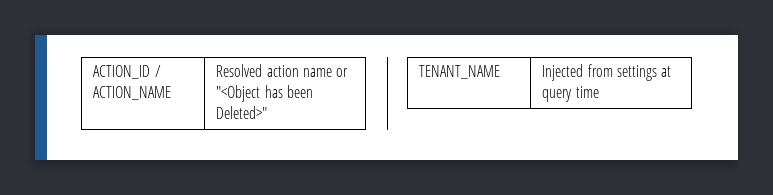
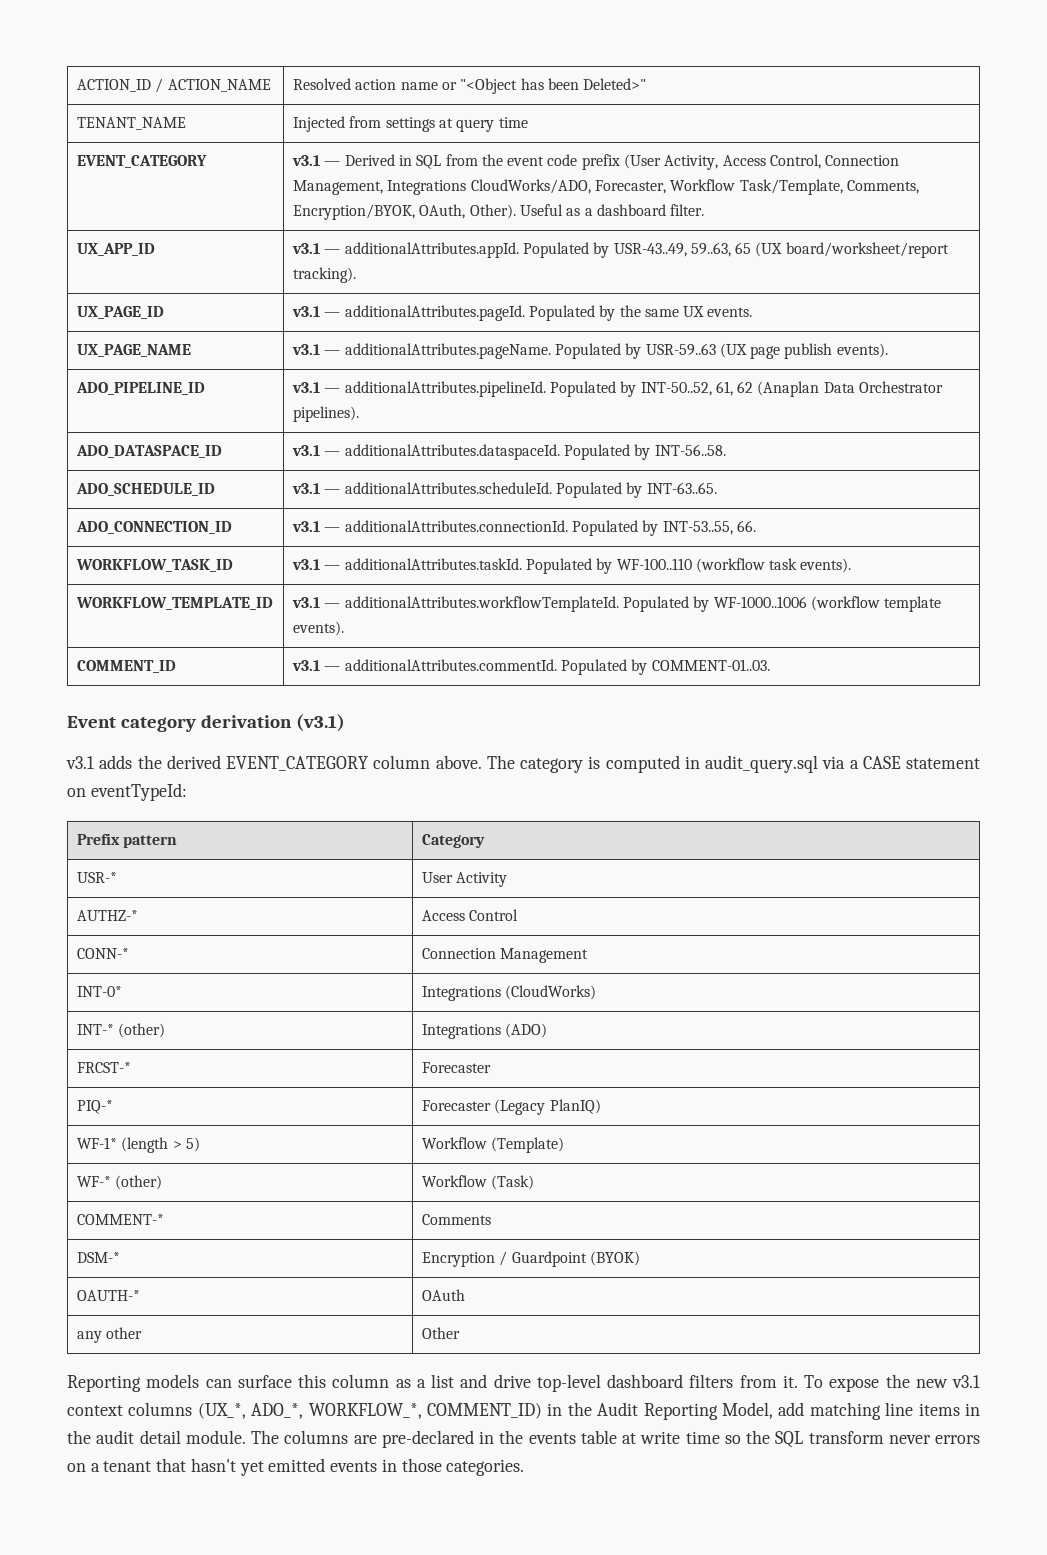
(599, 92) none -> [76,155,207,168] [291,154,900,170] [292,179,919,195] [292,204,705,220] [76,243,155,256] [291,242,949,258] [292,267,356,283] [76,306,164,319] [291,305,753,321] [76,344,191,357] [291,343,888,359] [75,382,205,395] [291,381,944,397] [292,406,359,422] [75,445,222,458] [291,444,726,460] [75,483,215,496] [291,482,717,498] [75,521,232,534] [291,520,756,536] [75,559,233,572] [291,558,852,574] [75,597,273,610] [291,596,942,612] [292,621,344,636] [76,660,176,673] [291,659,770,675] [67,714,346,732] [66,755,980,773] [67,783,187,801] [76,833,178,848] [421,834,485,848] [76,872,117,883] [421,872,508,887] [76,910,138,921] [421,909,519,921] [76,948,129,959] [421,948,589,963] [76,986,122,997] [421,985,597,1001] [76,1023,166,1038] [421,1023,548,1039] [76,1062,131,1073] [421,1062,491,1073] [76,1100,113,1114] [421,1099,601,1115] [76,1137,200,1153] [421,1137,565,1153] [76,1175,163,1190] [421,1175,535,1190] [76,1214,164,1225] [421,1214,491,1225] [76,1252,120,1263] [421,1251,640,1267] [76,1290,140,1301] [421,1289,465,1301] [76,1327,143,1343] [421,1327,460,1339] [67,1374,980,1392] [67,1402,980,1420] [67,1430,980,1448] [67,1458,525,1476] // EVENT_CATEGORY | v3.1 — Derived in SQL from the event code prefix (User Activity, Access Control, Connection Management, Integrations CloudWorks/ADO, Forecaster, Workflow Task/Template, Comments, Encryption/BYOK, OAuth, Other). Useful as a dashboard filter. // UX_APP_ID | v3.1 — additionalAttributes.appId. Populated by USR-43..49, 59..63, 65 (UX board/worksheet/report tracking). // UX_PAGE_ID | v3.1 — additionalAttributes.pageId. Populated by the same UX events. // UX_PAGE_NAME | v3.1 — additionalAttributes.pageName. Populated by USR-59..63 (UX page publish events). // ADO_PIPELINE_ID | v3.1 — additionalAttributes.pipelineId. Populated by INT-50..52, 61, 62 (Anaplan Data Orchestrator pipelines). // ADO_DATASPACE_ID | v3.1 — additionalAttributes.dataspaceId. Populated by INT-56..58. // ADO_SCHEDULE_ID | v3.1 — additionalAttributes.scheduleId. Populated by INT-63..65. // ADO_CONNECTION_ID | v3.1 — additionalAttributes.connectionId. Populated by INT-53..55, 66. // WORKFLOW_TASK_ID | v3.1 — additionalAttributes.taskId. Populated by WF-100..110 (workflow task events). // WORKFLOW_TEMPLATE_ID | v3.1 — additionalAttributes.workflowTemplateId. Populated by WF-1000..1006 (workflow template events). // COMMENT_ID | v3.1 — additionalAttributes.commentId. Populated by COMMENT-01..03. // Event category derivation (v3.1) // v3.1 adds the derived EVENT_CATEGORY column above. The category is computed in audit_query.sql via a CASE statement on eventTypeId: // Prefix pattern | Category // USR-* | User Activity // AUTHZ-* | Access Control // CONN-* | Connection Management // INT-0* | Integrations (CloudWorks) // INT-* (other) | Integrations (ADO) // FRCST-* | Forecaster // PIQ-* | Forecaster (Legacy PlanIQ) // WF-1* (length > 5) | Workflow (Template) // WF-* (other) | Workflow (Task) // COMMENT-* | Comments // DSM-* | Encryption / Guardpoint (BYOK) // OAUTH-* | OAuth // any other | Other // Reporting models can surface this column as a list and drive top-level dashboard filters from it. To expose the new v3.1 context columns (UX_*, ADO_*, WORKFLOW_*, COMMENT_ID) in the Audit Reporting Model, add matching line items in the audit detail module. The columns are pre-declared in the events table at write time so the SQL transform never errors on a tenant that hasn't yet emitted events in those categories.

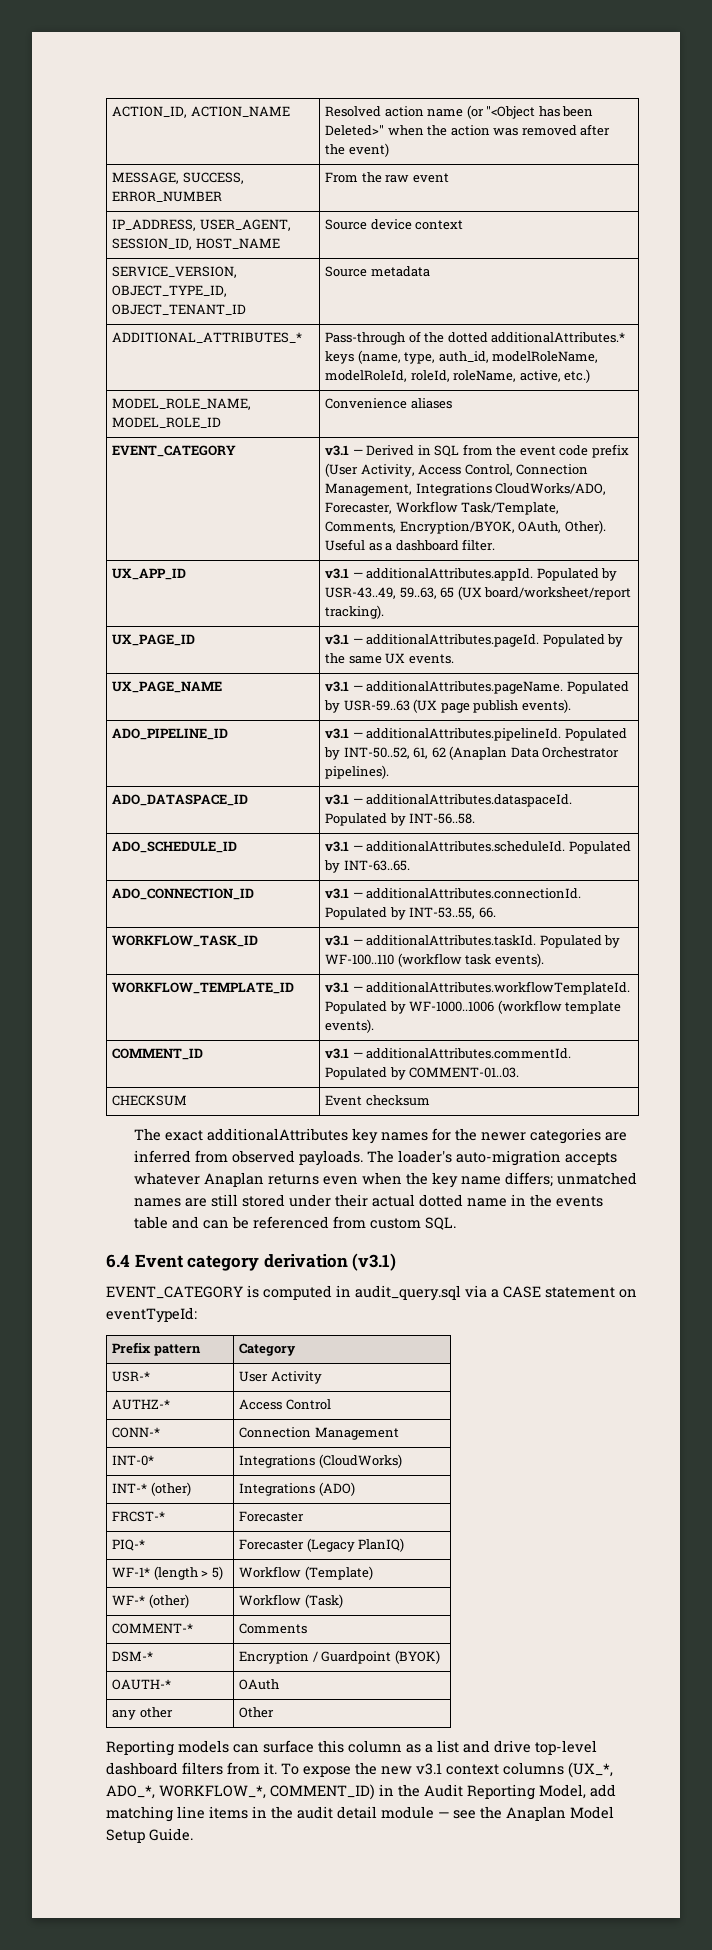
[76,78,164,93] ACTION_ID / -> [112,106,188,118] ACTION_ID,
[441,82,457,90] or -> [466,105,484,119] (or
[76,117,186,130] [292,116,528,132] // TENANT_NAME | Injected from settings at query time -> [387,124,611,136] [325,143,389,157] [112,172,244,184] [112,191,223,202] [325,172,449,183] [112,219,291,231] [112,238,280,250] [325,219,464,230] [112,266,238,278] [112,285,228,297] [112,304,247,315] [325,266,430,277] [112,332,303,343] [325,331,626,345] [325,350,599,364] [325,369,591,383] [112,398,252,410] [112,417,222,428] [325,398,452,409] when the action was removed after the event) // MESSAGE, SUCCESS, ERROR_NUMBER | From the raw event // IP_ADDRESS, USER_AGENT, SESSION_ID, HOST_NAME | Source device context // SERVICE_VERSION, OBJECT_TYPE_ID, OBJECT_TENANT_ID | Source metadata // ADDITIONAL_ATTRIBUTES_* | Pass-through of the dotted additionalAttributes.* keys (name, type, auth_id, modelRoleName, modelRoleId, roleId, roleName, active, etc.) // MODEL_ROLE_NAME, MODEL_ROLE_ID | Convenience aliases
[67,714,346,732] [66,755,583,773] // Event category derivation (v3.1) // v3.1 adds the derived EVENT_CATEGORY column above. The category -> [112,1095,188,1106] [325,1095,430,1106] [133,1128,627,1144] [133,1150,617,1166] [133,1172,637,1188] [133,1194,603,1207] [133,1216,456,1230] [106,1253,397,1271] [106,1286,243,1299] // CHECKSUM | Event checksum // The exact additionalAttributes key names for the newer categories are inferred from observed payloads. The loader's auto-migration accepts whatever Anaplan returns even when the key name differs; unmatched names are still stored under their actual dotted name in the events table and can be referenced from custom SQL. // 6.4 Event category derivation (v3.1) // EVENT_CATEGORY
[185,1430,980,1448] [67,1458,525,1476] module. The columns are pre-declared in the events table at write time so the SQL transform never errors on a tenant that hasn't yet emitted events in those categories. -> [381,1806,614,1821] [106,1828,193,1843] module — see the Anaplan Model Setup Guide.

